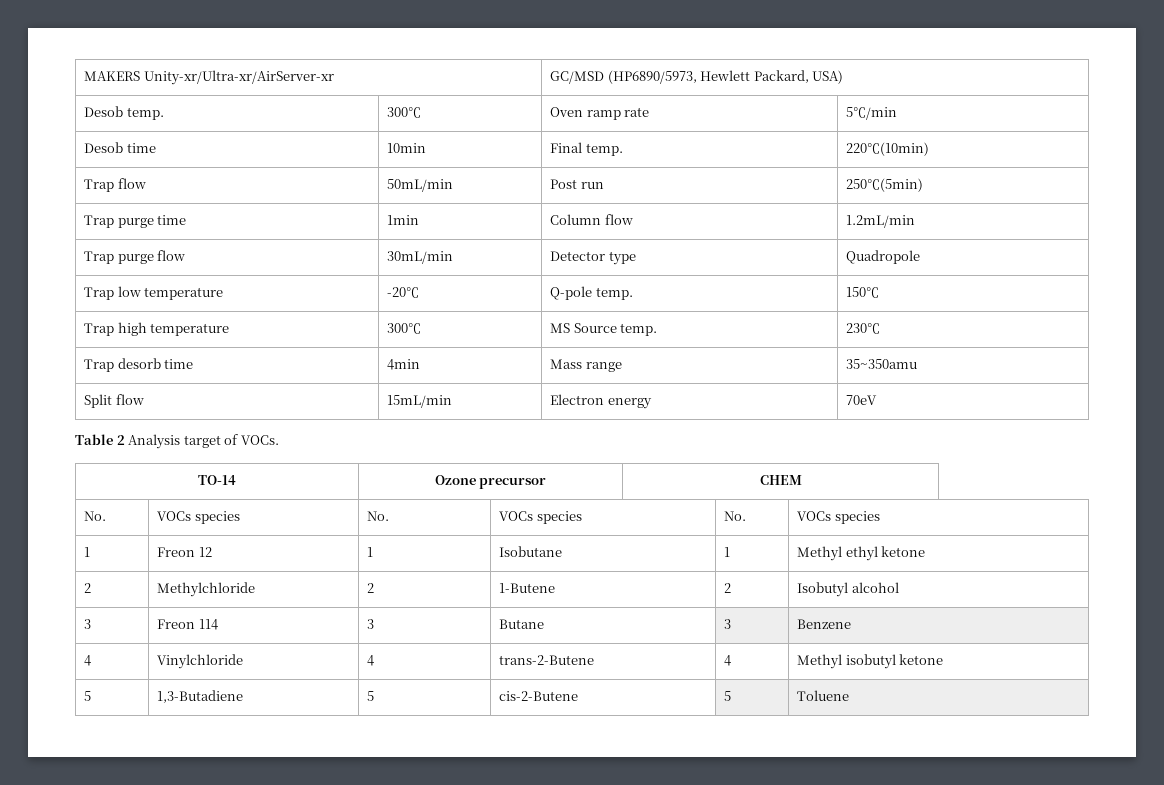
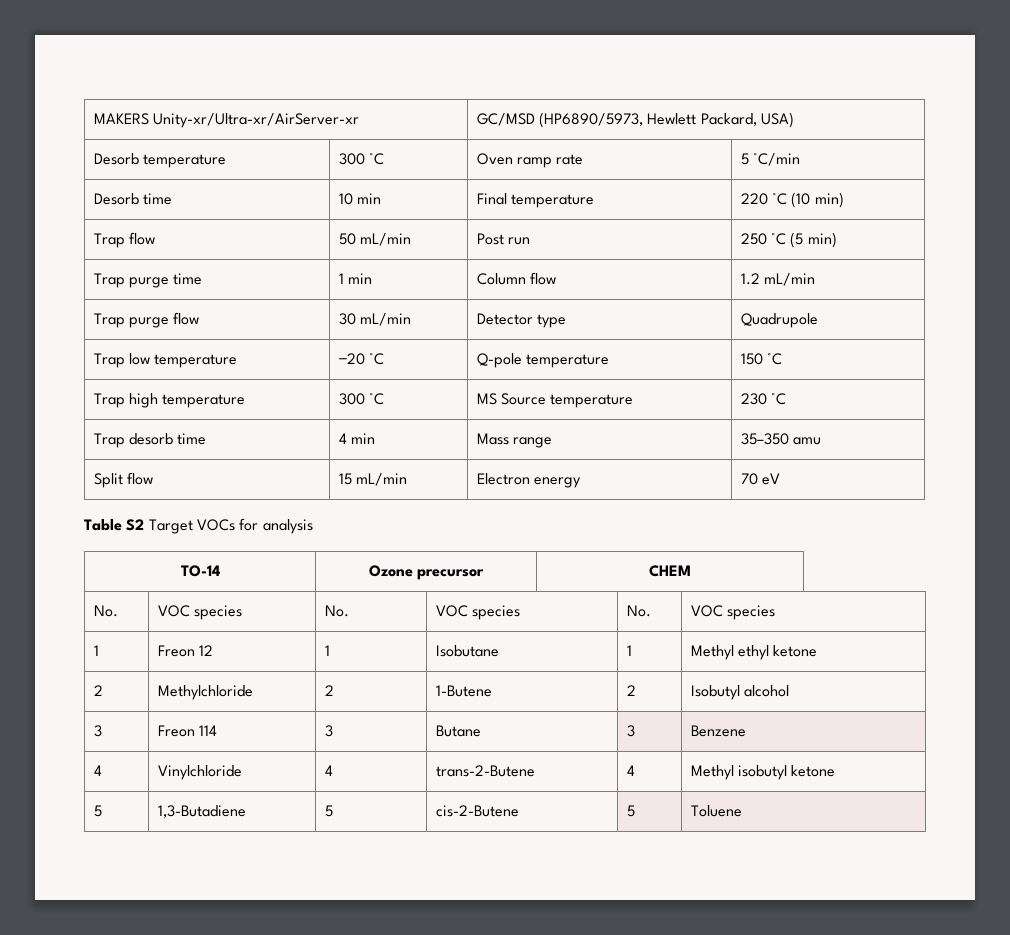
[84,106,164,120] [387,107,422,118] Desob temp. | 300℃ -> [93,153,226,168] [338,153,384,165] Desorb temperature | 300 °C
[846,107,898,120] [84,142,156,153] [387,143,427,153] 5℃/min // Desob time | 10min -> [740,153,800,166] [93,193,172,205] [338,193,381,205] 5 °C/min // Desorb time | 10 min
[585,143,623,156] [846,142,930,156] temp. | 220℃(10min) -> [510,194,594,208] [740,192,844,208] temperature | 220 °C (10 min)
[387,179,454,192] 50mL/min -> [338,233,411,246] 50 mL/min
[846,178,924,192] 250℃(5min) -> [740,232,837,248] 250 °C (5 min)
[387,215,420,225] 1min -> [338,273,372,284] 1 min
[846,215,916,228] 1.2mL/min -> [740,273,815,286] 1.2 mL/min
[387,251,454,264] 30mL/min -> [338,313,411,326] 30 mL/min
[846,250,921,264] Quadropole -> [740,313,818,328] Quadrupole
[387,287,420,298] -20℃ -> [338,353,384,365] −20 °C
[595,287,633,300] [846,287,880,298] temp. | 150℃ -> [525,354,609,368] [740,353,782,365] temperature | 150 °C
[387,323,422,334] 300℃ -> [338,393,384,405] 300 °C
[620,323,658,336] [846,323,881,334] temp. | 230℃ -> [550,394,634,408] [740,393,786,405] temperature | 230 °C
[387,359,421,370] 4min -> [338,433,375,444] 4 min
[846,359,918,369] 35~350amu -> [740,433,821,445] 35–350 amu
[387,395,453,408] 15mL/min -> [338,473,407,486] 15 mL/min
[846,395,878,405] 70eV -> [740,473,780,485] 70 eV
[116,434,279,449] 2 Analysis target of VOCs. -> [126,518,313,534] S2 Target VOCs for analysis
[157,511,240,524] [367,511,390,521] [499,511,582,524] [724,511,747,521] [797,511,832,521] VOCs species | No. | VOCs species | No. | VOCs -> [157,605,242,620] [324,605,349,617] [435,605,520,620] [626,605,651,617] [690,605,723,617] VOC species | No. | VOC species | No. | VOC

